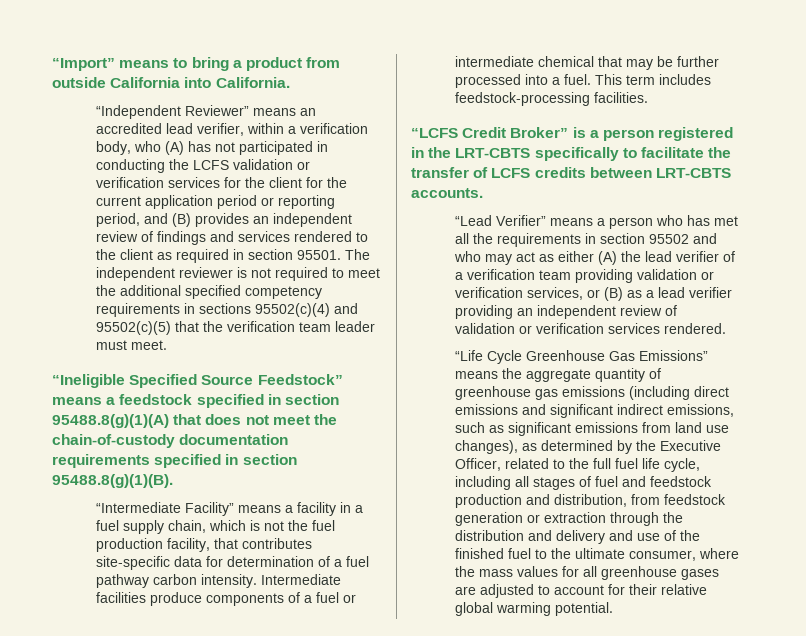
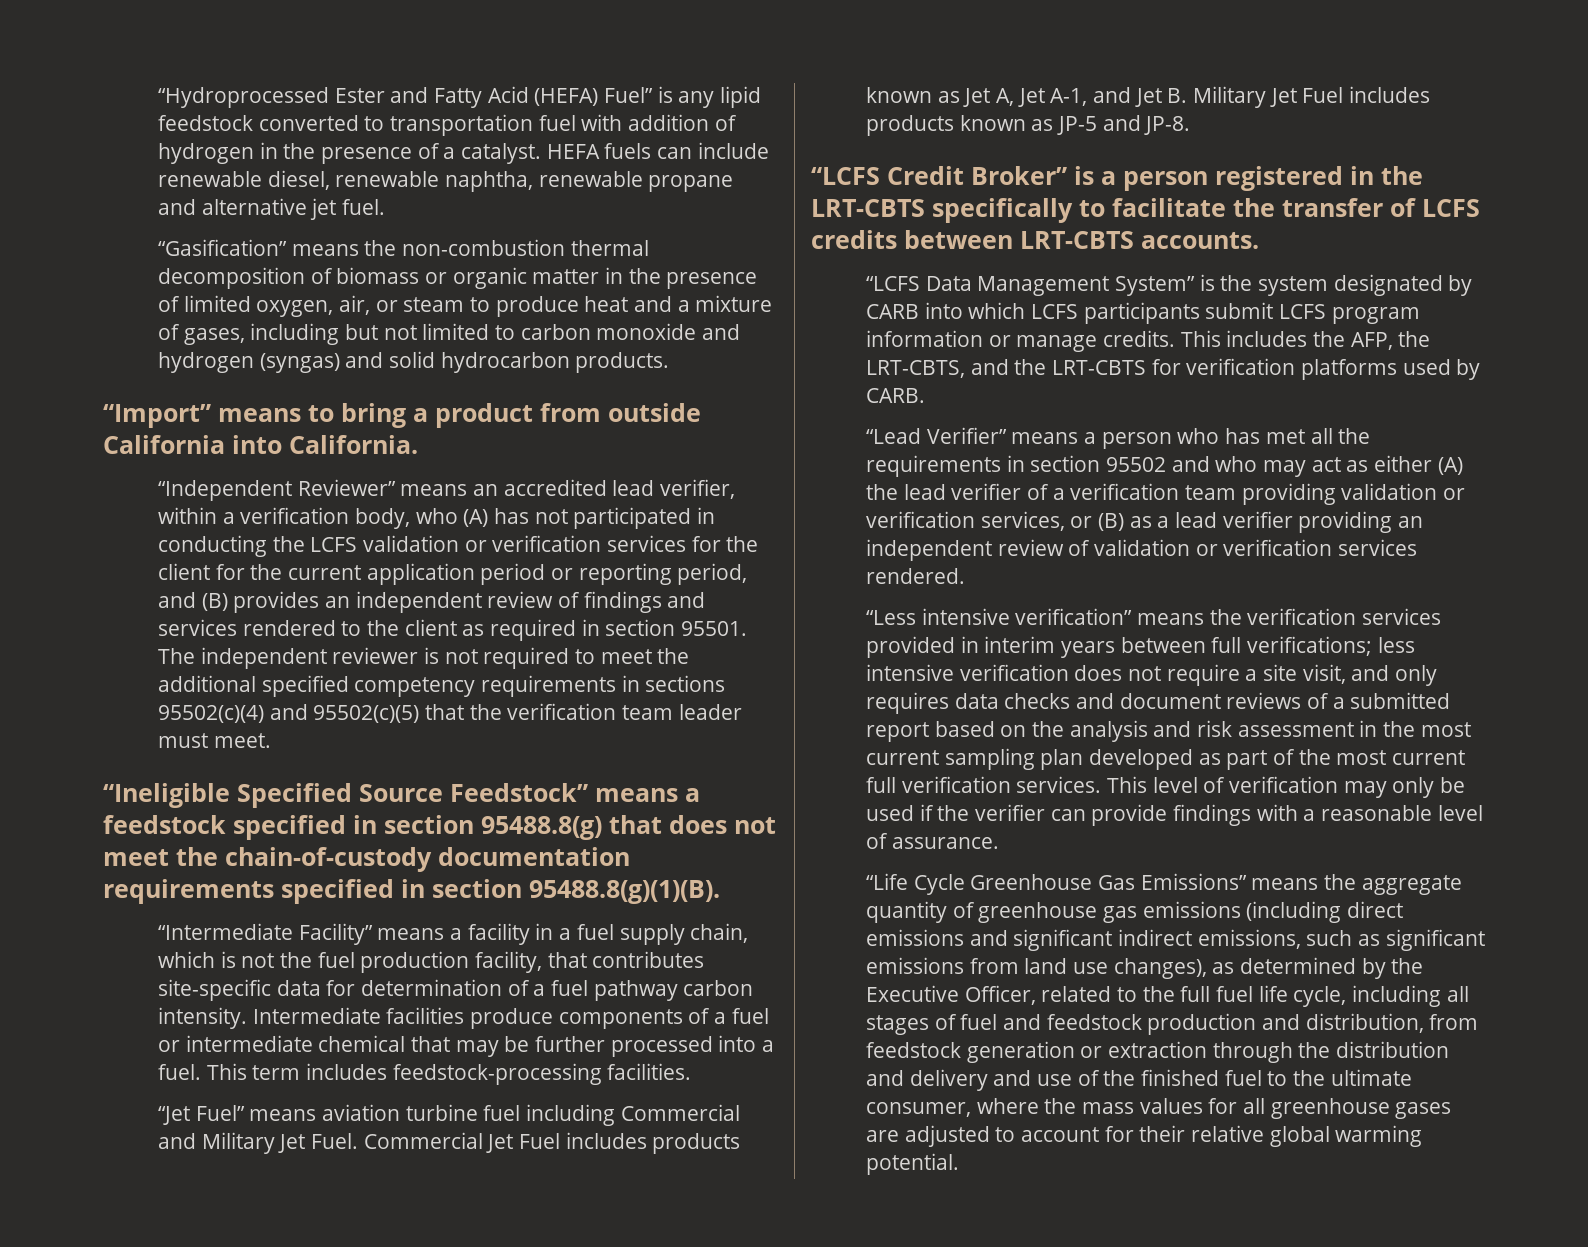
(52, 64) none -> [158,86,762,108] [158,114,737,136] [158,142,769,164] [158,170,734,192] [158,198,386,220] [158,239,649,256] [158,267,758,289] [158,295,773,317] [158,323,741,345] [158,351,670,373] “Hydroprocessed Ester and Fatty Acid (HEFA) Fuel” is any lipid feedstock converted to transportation fuel with addition of hydrogen in the presence of a catalyst. HEFA fuels can include renewable diesel, renewable naphtha, renewable propane and alternative jet fuel. // “Gasification” means the non-combustion thermal decomposition of biomass or organic matter in the presence of limited oxygen, air, or steam to produce heat and a mixture of gases, including but not limited to carbon monoxide and hydrogen (syngas) and solid hydrocarbon products. //
[52,414,169,428] 95488.8(g)(1)(A) -> [481,816,602,840] 95488.8(g)
(648, 97) none -> [158,1104,740,1126] [158,1132,741,1154] [866,86,1431,108] [866,115,1191,136] // “Jet Fuel” means aviation turbine fuel including Commercial and Military Jet Fuel. Commercial Jet Fuel includes products known as Jet A, Jet A-1, and Jet B. Military Jet Fuel includes products known as JP-5 and JP-8.
(483, 193) none -> [866,274,1473,296] [866,302,1420,324] [866,330,1431,352] [866,358,1481,380] [866,388,926,403] // “LCFS Data Management System” is the system designated by CARB into which LCFS participants submit LCFS program information or manage credits. This includes the AFP, the LRT-CBTS, and the LRT-CBTS for verification platforms used by CARB.
(726, 328) none -> [866,608,1442,625] [866,636,1415,658] [866,664,1438,686] [866,692,1451,714] [866,720,1471,742] [866,748,1466,770] [866,776,1466,798] [866,804,1483,826] [866,833,999,849] // “Less intensive verification” means the verification services provided in interim years between full verifications; less intensive verification does not require a site visit, and only requires data checks and document reviews of a submitted report based on the analysis and risk assessment in the most current sampling plan developed as part of the most current full verification services. This level of verification may only be used if the verifier can provide findings with a reasonable level of assurance.

